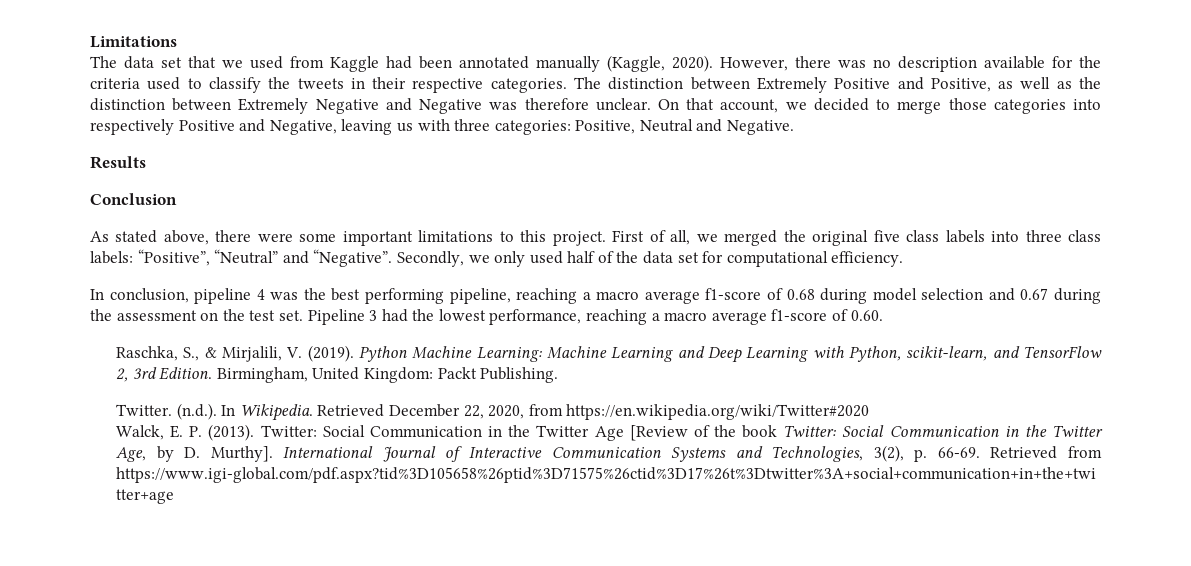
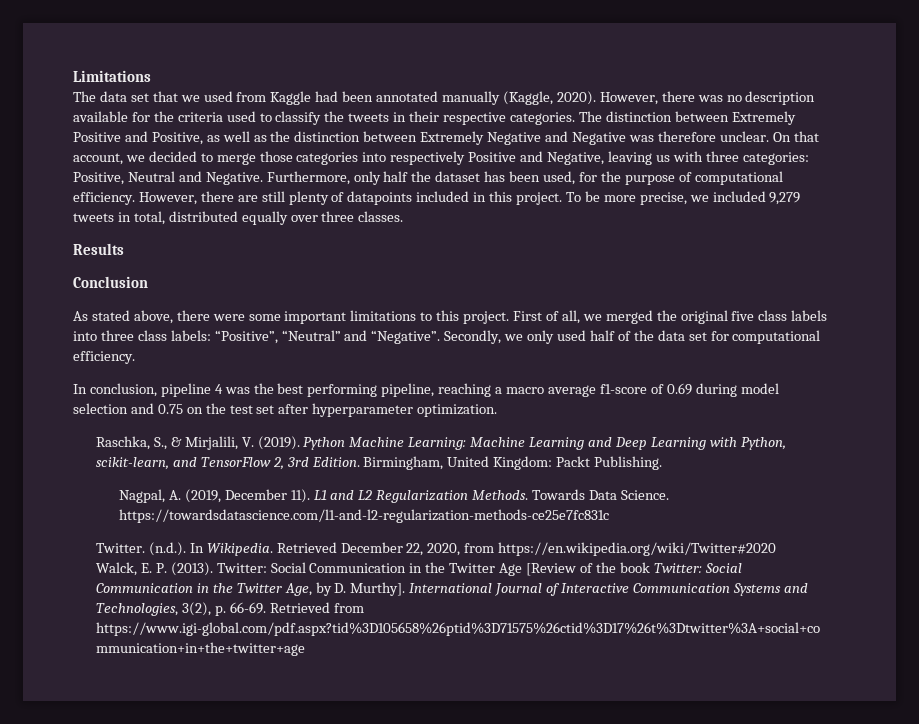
(795, 127) none -> [266,171,783,185] [73,191,801,205] [73,211,404,225] Furthermore, only half the dataset has been used, for the purpose of computational efficiency. However, there are still plenty of datapoints included in this project. To be more precise, we included 9,279 tweets in total, distributed equally over three classes.
[786,289,815,300] 0.68 -> [666,383,692,395] 0.69
[1020,288,1101,304] [90,309,883,325] 0.67 during the assessment on the test set. Pipeline 3 had the lowest performance, reaching a macro average f1-score of 0.60. -> [157,403,498,417] 0.75 on the test set after hyperparameter optimization.
(559, 375) none -> [118,489,669,503] [118,509,609,523] // Nagpal, A. (2019, December 11). L1 and L2 Regularization Methods. Towards Data Science. https://towardsdatascience.com/l1-and-l2-regularization-methods-ce25e7fc831c

